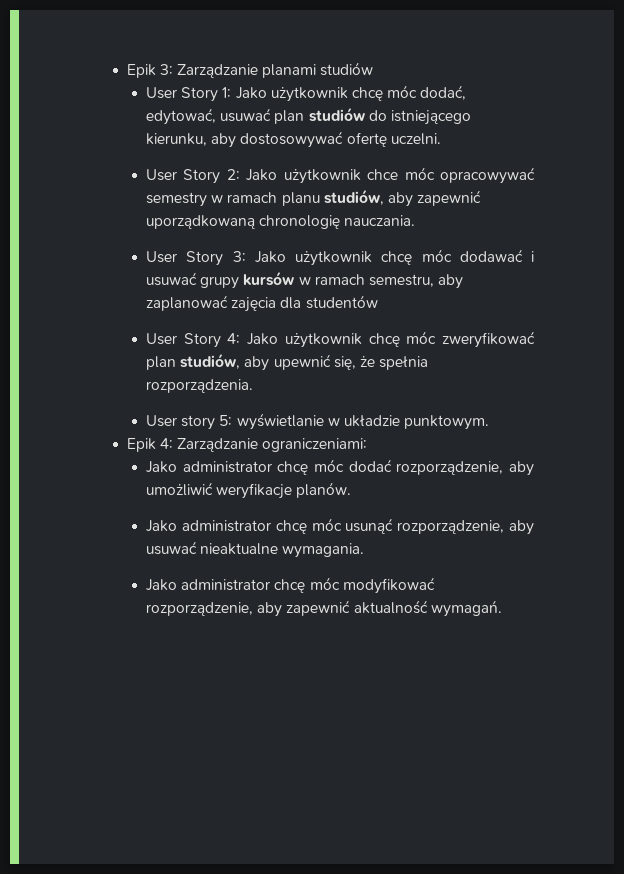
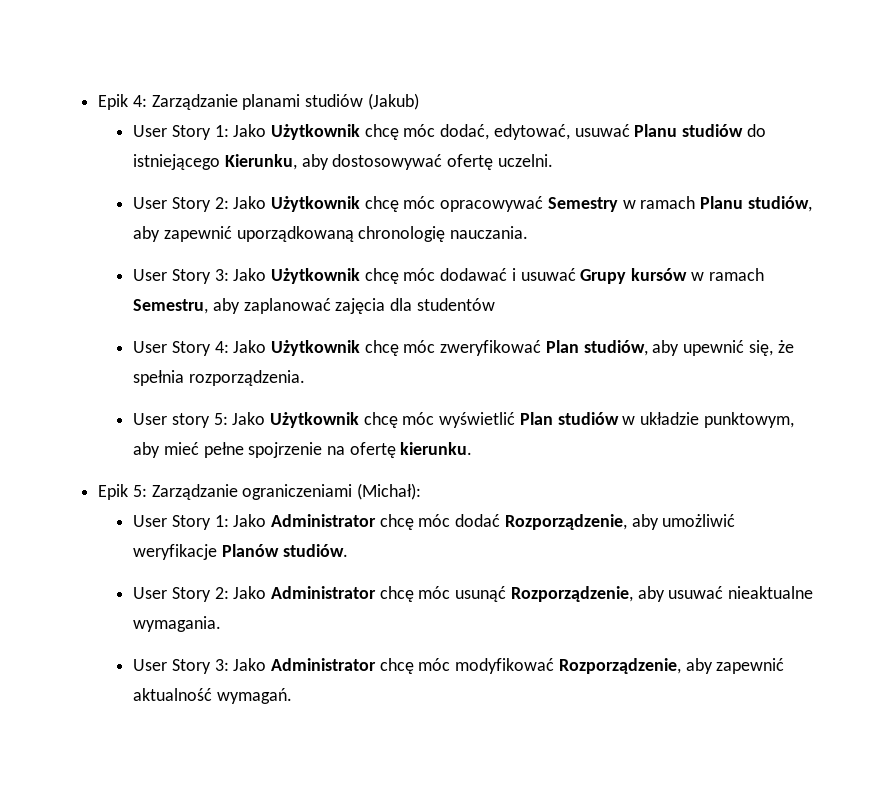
[126,64,173,78] Epik 3: -> [98,94,147,110] Epik 4:
[146,87,348,102] // User Story 1: Jako użytkownik -> [367,93,419,110] [133,124,360,140] (Jakub) // User Story 1: Jako Użytkownik
[274,110,305,124] plan -> [634,124,678,137] Planu
[146,133,208,146] kierunku, -> [224,154,297,170] Kierunku,
[283,169,399,184] użytkownik chce -> [270,196,399,212] Użytkownik chcę
[146,192,320,207] semestry w ramach planu -> [547,196,744,212] Semestry w ramach Planu
[295,251,373,266] użytkownik -> [270,268,360,284] Użytkownik
[200,276,240,289] grupy -> [580,269,627,284] Grupy
[368,274,434,287] semestru, -> [133,299,209,314] Semestru,
[284,333,362,348] użytkownik -> [270,340,360,356] Użytkownik
[146,356,177,370] plan -> [545,340,579,353] Plan
[236,413,490,430] [126,438,368,452] [146,461,272,473] wyświetlanie w układzie punktowym. // Epik 4: Zarządzanie ograniczeniami: // Jako administrator -> [232,412,794,428] [133,442,473,458] [98,483,422,500] [133,514,376,530] Jako Użytkownik chcę móc wyświetlić Plan studiów w układzie punktowym, aby mieć pełne spojrzenie na ofertę kierunku. // Epik 5: Zarządzanie ograniczeniami (Michał): // User Story 1: Jako Administrator
[396,461,504,475] rozporządzenie, -> [504,514,627,530] Rozporządzenie,
[296,482,352,498] [146,520,271,532] planów. // Jako administrator -> [221,544,348,557] [133,586,376,602] Planów studiów. // User Story 2: Jako Administrator
[397,520,505,534] rozporządzenie, -> [510,586,633,602] Rozporządzenie,
[146,579,271,591] Jako administrator -> [133,658,376,674] User Story 3: Jako Administrator
[146,602,254,616] rozporządzenie, -> [558,658,681,674] Rozporządzenie,

